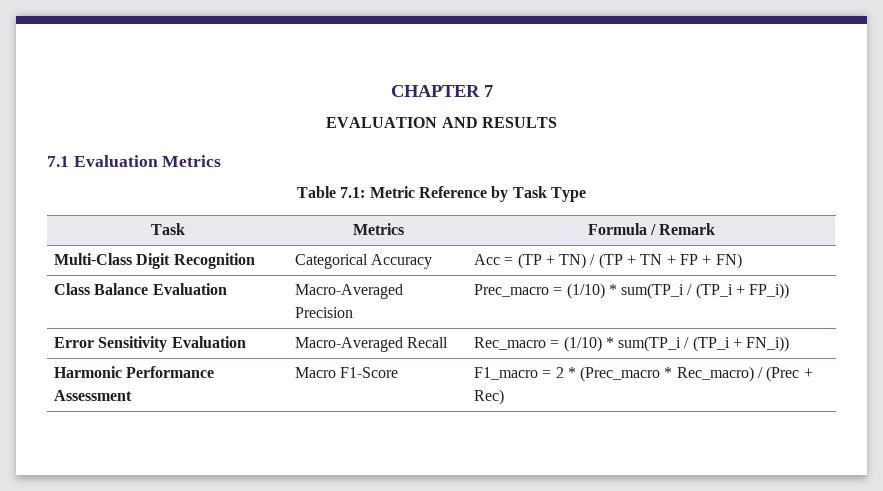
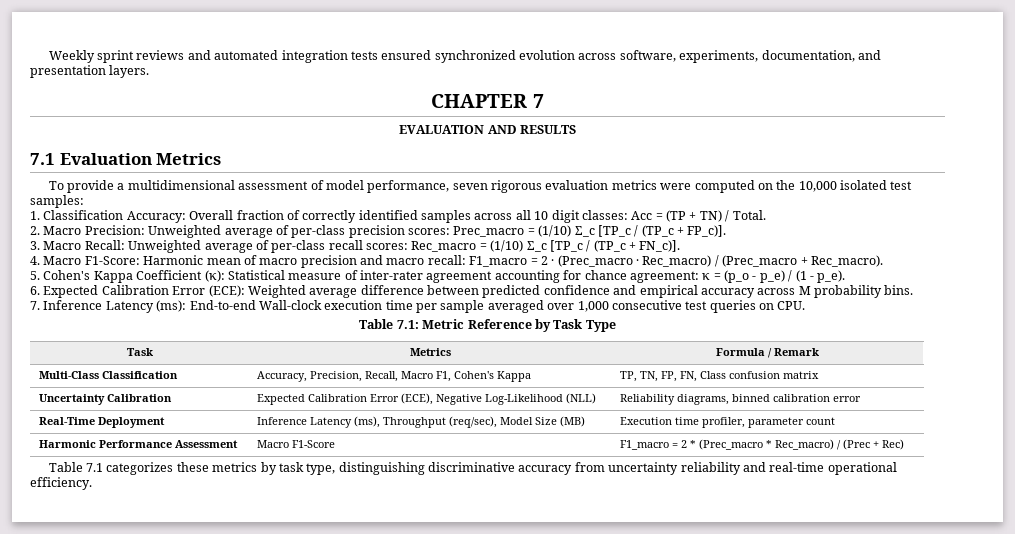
(390, 91) none -> [48,50,881,63] [30,65,150,78] Weekly sprint reviews and automated integration tests ensured synchronized evolution across software, experiments, documentation, and presentation layers. //
(222, 161) none -> [48,180,913,193] [30,195,84,208] [30,210,766,223] [30,225,727,238] [30,240,681,253] [30,255,883,268] [30,270,846,283] [30,285,914,298] [30,300,806,313] // To provide a multidimensional assessment of model performance, seven rigorous evaluation metrics were computed on the 10,000 isolated test samples: // 1. Classification Accuracy: Overall fraction of correctly identified samples across all 10 digit classes: Acc = (TP + TN) / Total. // 2. Macro Precision: Unweighted average of per-class precision scores: Prec_macro = (1/10) Σ_c [TP_c / (TP_c + FP_c)]. // 3. Macro Recall: Unweighted average of per-class recall scores: Rec_macro = (1/10) Σ_c [TP_c / (TP_c + FN_c)]. // 4. Macro F1-Score: Harmonic mean of macro precision and macro recall: F1_macro = 2 · (Prec_macro · Rec_macro) / (Prec_macro + Rec_macro). // 5. Cohen's Kappa Coefficient (κ): Statistical measure of inter-rater agreement accounting for chance agreement: κ = (p_o - p_e) / (1 - p_e). // 6. Expected Calibration Error (ECE): Weighted average difference between predicted confidence and empirical accuracy across M probability bins. // 7. Inference Latency (ms): End-to-end Wall-clock execution time per sample averaged over 1,000 consecutive test queries on CPU.
[136,253,255,269] [294,254,433,269] [473,253,742,269] [53,283,227,295] [294,284,403,299] [294,307,353,318] [473,283,790,299] [53,336,246,352] [294,337,449,352] [473,336,790,352] Digit Recognition | Categorical Accuracy | Acc = (TP + TN) / (TP + TN + FP + FN) // Class Balance Evaluation | Macro-Averaged Precision | Prec_macro = (1/10) * sum(TP_i / (TP_i + FP_i)) // Error Sensitivity Evaluation | Macro-Averaged Recall | Rec_macro = (1/10) * sum(TP_i / (TP_i + FN_i)) -> [101,371,178,379] [256,371,531,382] [619,371,819,382] [38,394,172,405] [256,393,596,405] [619,394,861,405] [38,417,165,428] [256,416,585,428] [619,417,835,428] Classification | Accuracy, Precision, Recall, Macro F1, Cohen's Kappa | TP, TN, FP, FN, Class confusion matrix // Uncertainty Calibration | Expected Calibration Error (ECE), Negative Log-Likelihood (NLL) | Reliability diagrams, binned calibration error // Real-Time Deployment | Inference Latency (ms), Throughput (req/sec), Model Size (MB) | Execution time profiler, parameter count
(504, 397) none -> [48,462,897,475] [30,477,92,490] // Table 7.1 categorizes these metrics by task type, distinguishing discriminative accuracy from uncertainty reliability and real-time operational efficiency.

